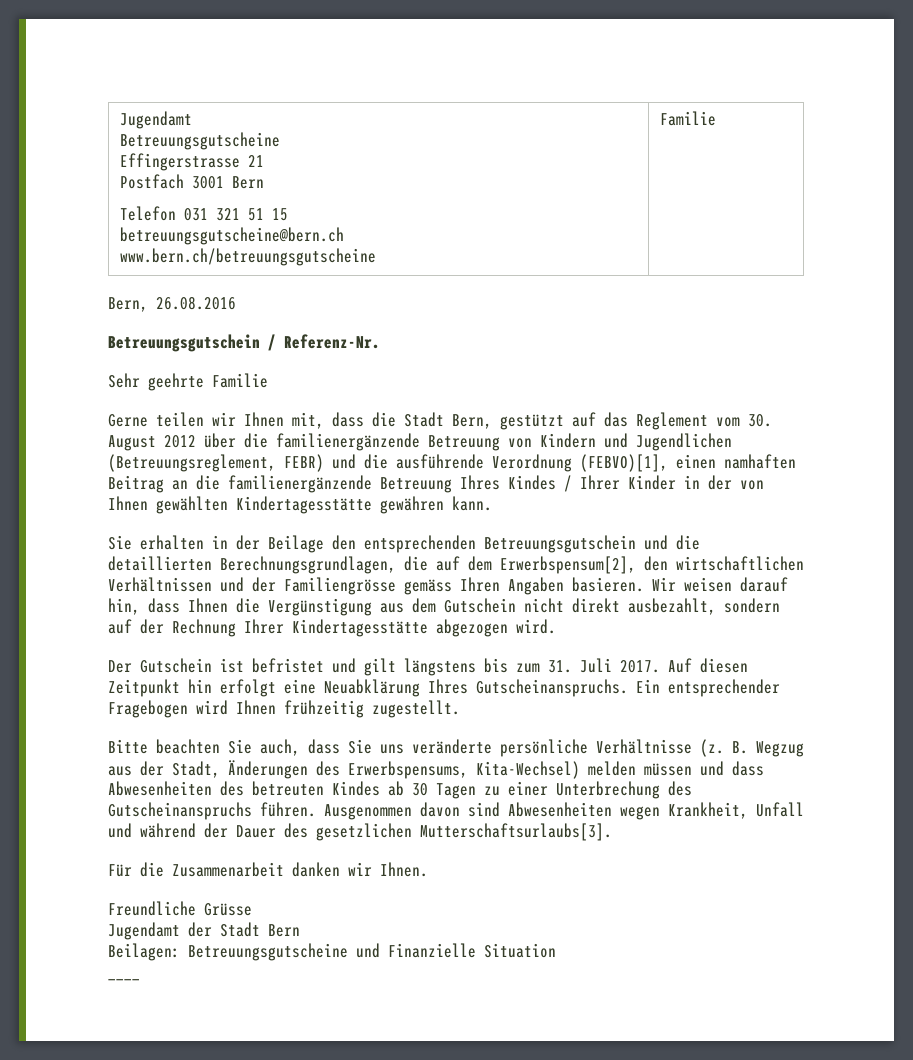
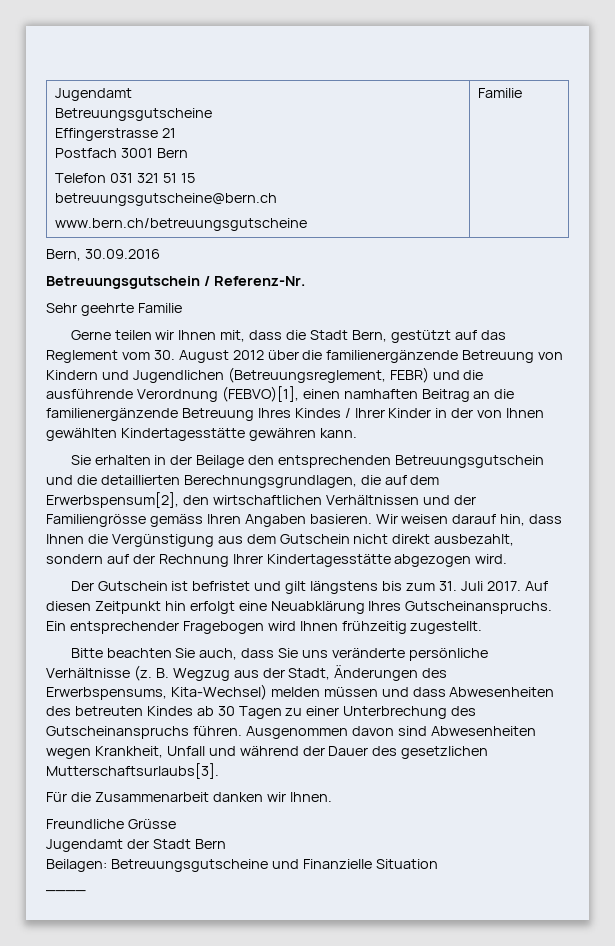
[156,296,236,310] 26.08.2016 -> [84,249,160,259] 30.09.2016

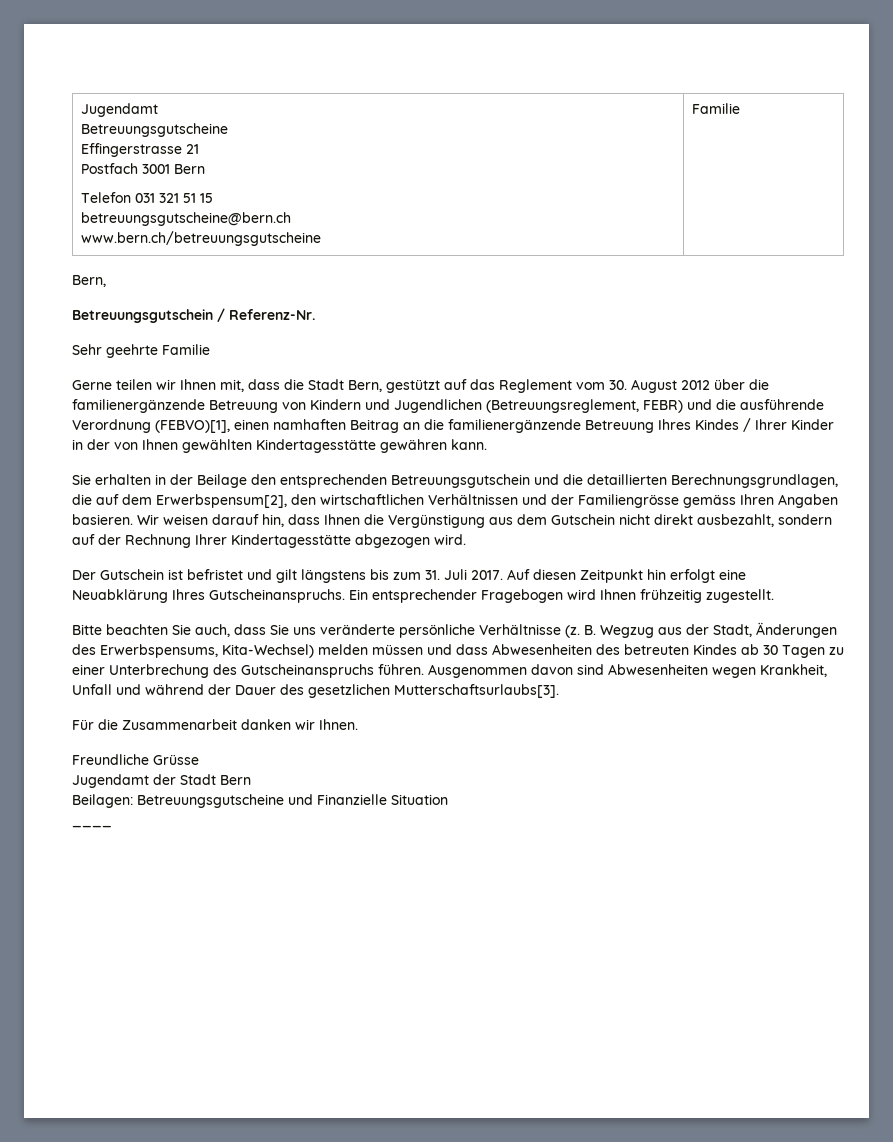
[84,249,160,259] 30.09.2016 -> (106, 281) none

